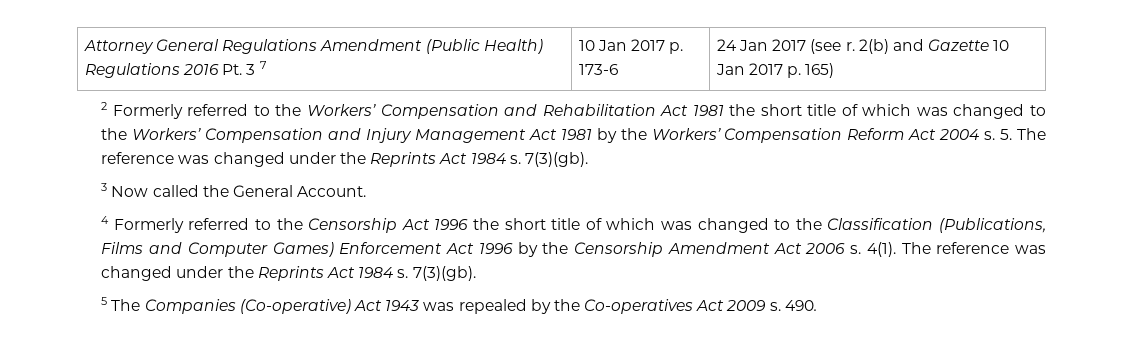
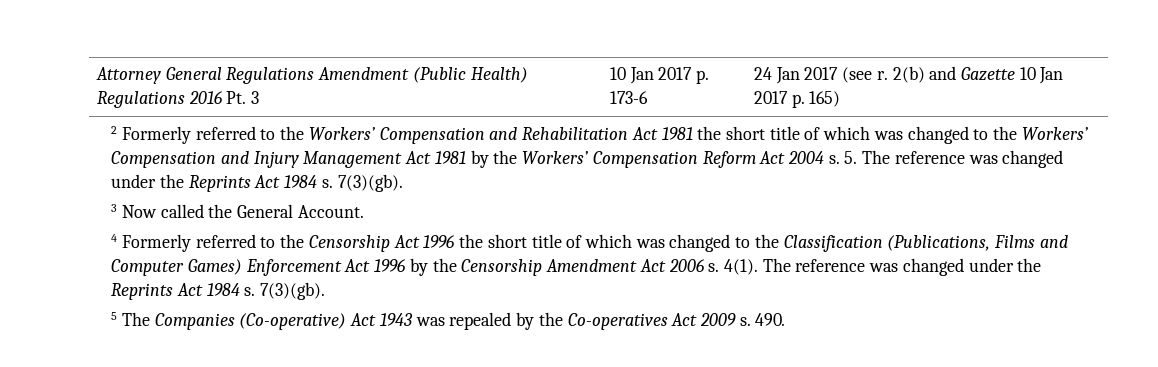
[259,61,266,69] 7 -> (260, 97) none

